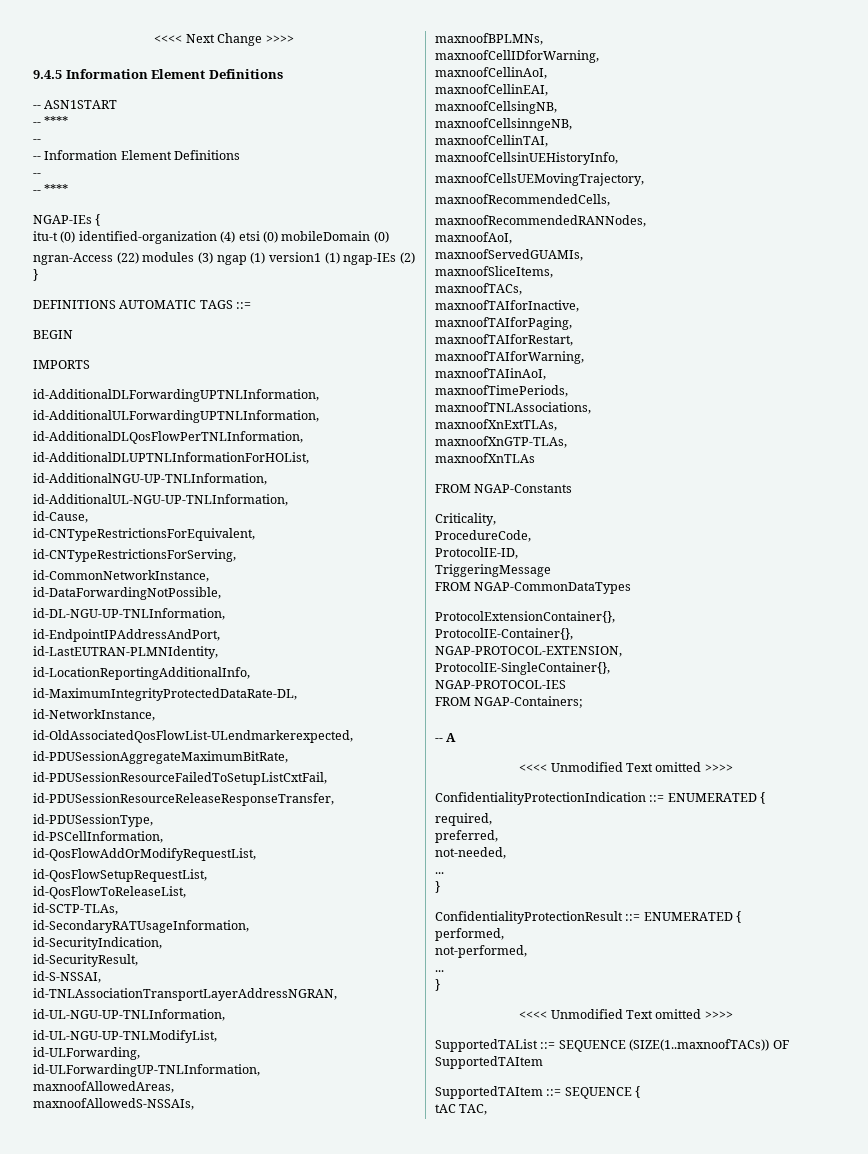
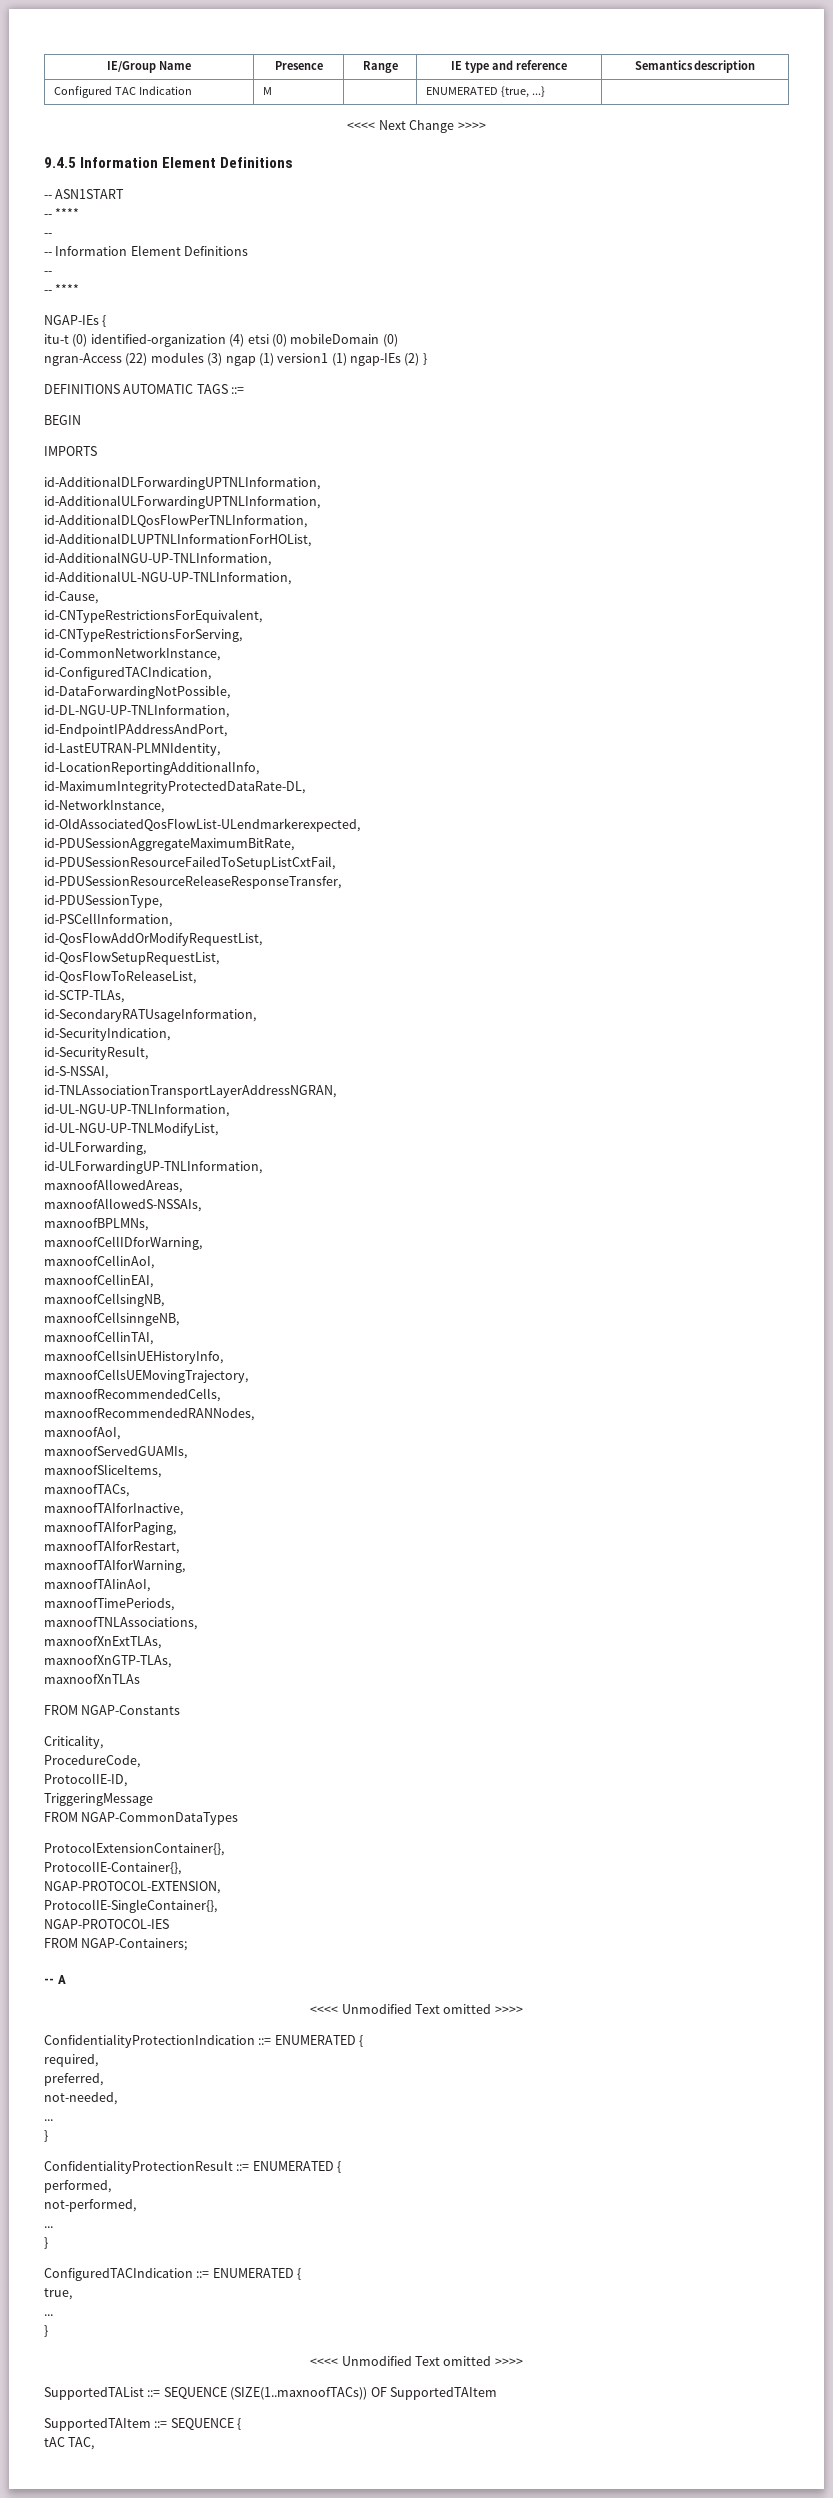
(154, 39) none -> [107,61,191,73] [274,61,323,70] [362,61,398,73] [451,60,567,73] [634,60,756,73] [53,86,192,98] [262,87,272,95] [425,86,545,98] IE/Group Name | Presence | Range | IE type and reference | Semantics description // Configured TAC Indication | M | | ENUMERATED {true, ...} | //
(209, 576) none -> [44,667,211,680] // id-ConfiguredTACIndication,
(440, 985) none -> [44,2268,302,2281] [44,2288,72,2300] [44,2314,53,2316] [44,2325,48,2337] // ConfiguredTACIndication ::= ENUMERATED { // true, // ... // }

